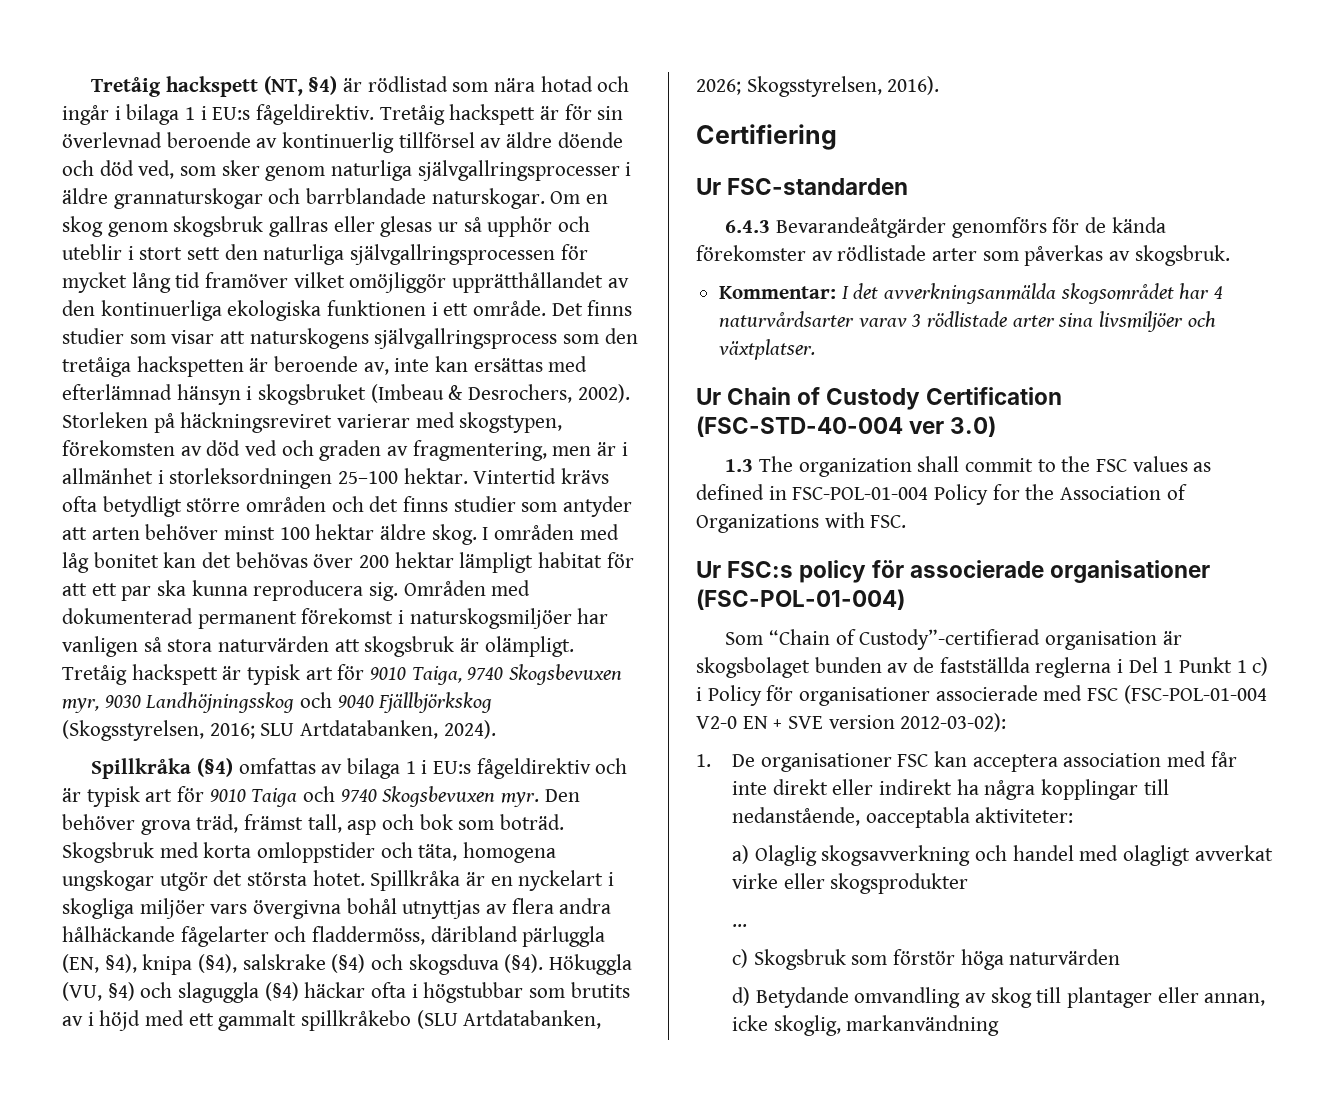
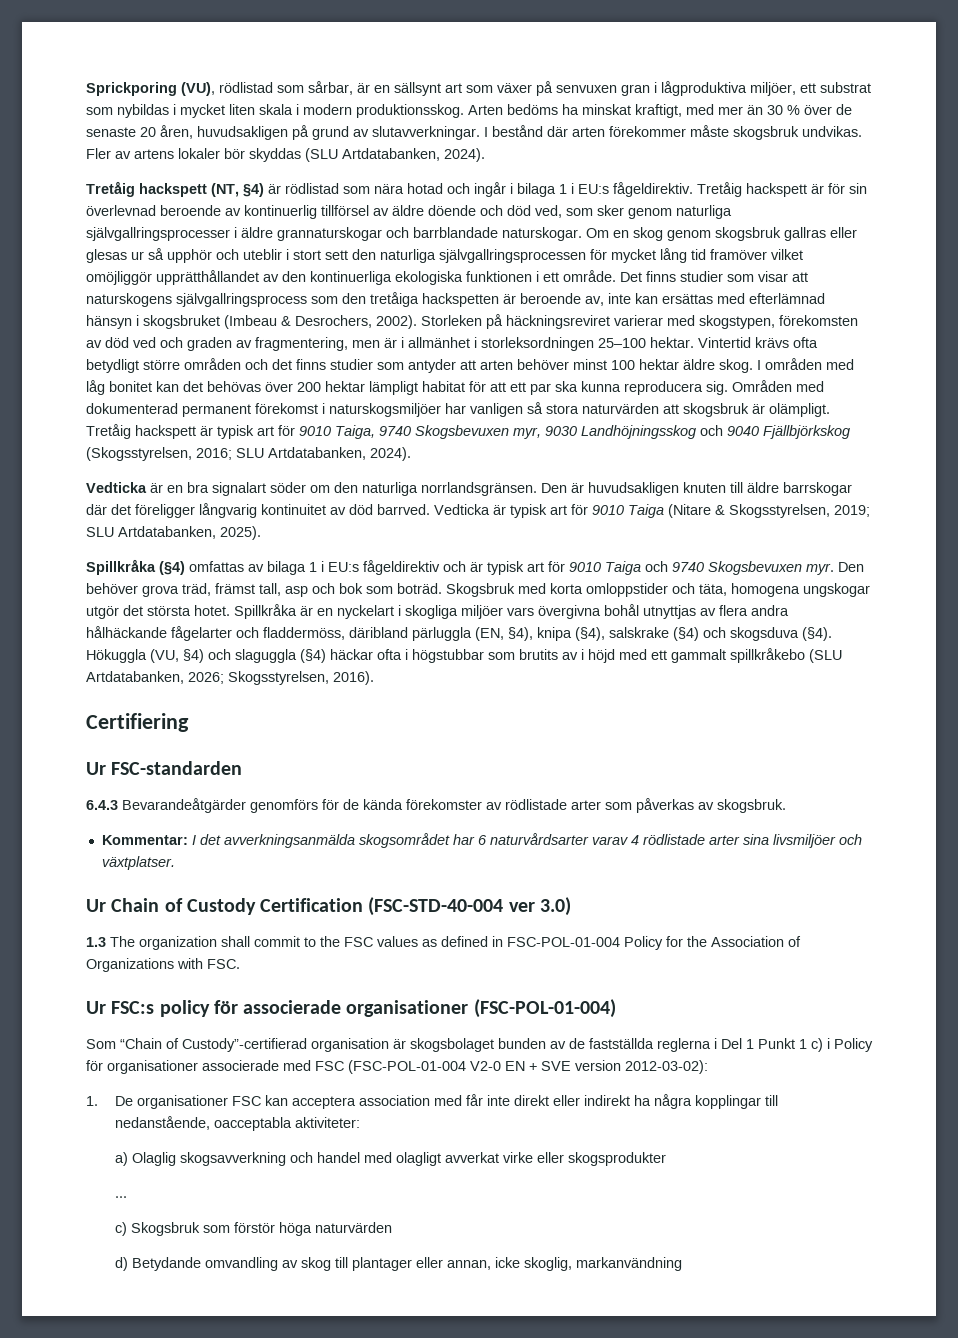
(91, 87) none -> [86,81,871,96] [86,104,852,118] [86,125,862,140] [86,148,485,162] Sprickporing (VU), rödlistad som sårbar, är en sällsynt art som växer på senvuxen gran i lågproduktiva miljöer, ett substrat som nybildas i mycket liten skala i modern produktionsskog. Arten bedöms ha minskat kraftigt, med mer än 30 % över de senaste 20 åren, huvudsakligen på grund av slutavverkningar. I bestånd där arten förekommer måste skogsbruk undvikas. Fler av artens lokaler bör skyddas (SLU Artdatabanken, 2024). //
(496, 729) none -> [86,482,852,496] [86,503,870,518] [86,526,261,540] // Vedticka är en bra signalart söder om den naturliga norrlandsgränsen. Den är huvudsakligen knuten till äldre barrskogar där det föreligger långvarig kontinuitet av död barrved. Vedticka är typisk art för 9010 Taiga (Nitare & Skogsstyrelsen, 2019; SLU Artdatabanken, 2025).
[1214,286,1224,299] 4 -> [477,835,487,845] 6
[911,314,922,327] 3 -> [630,835,639,845] 4

